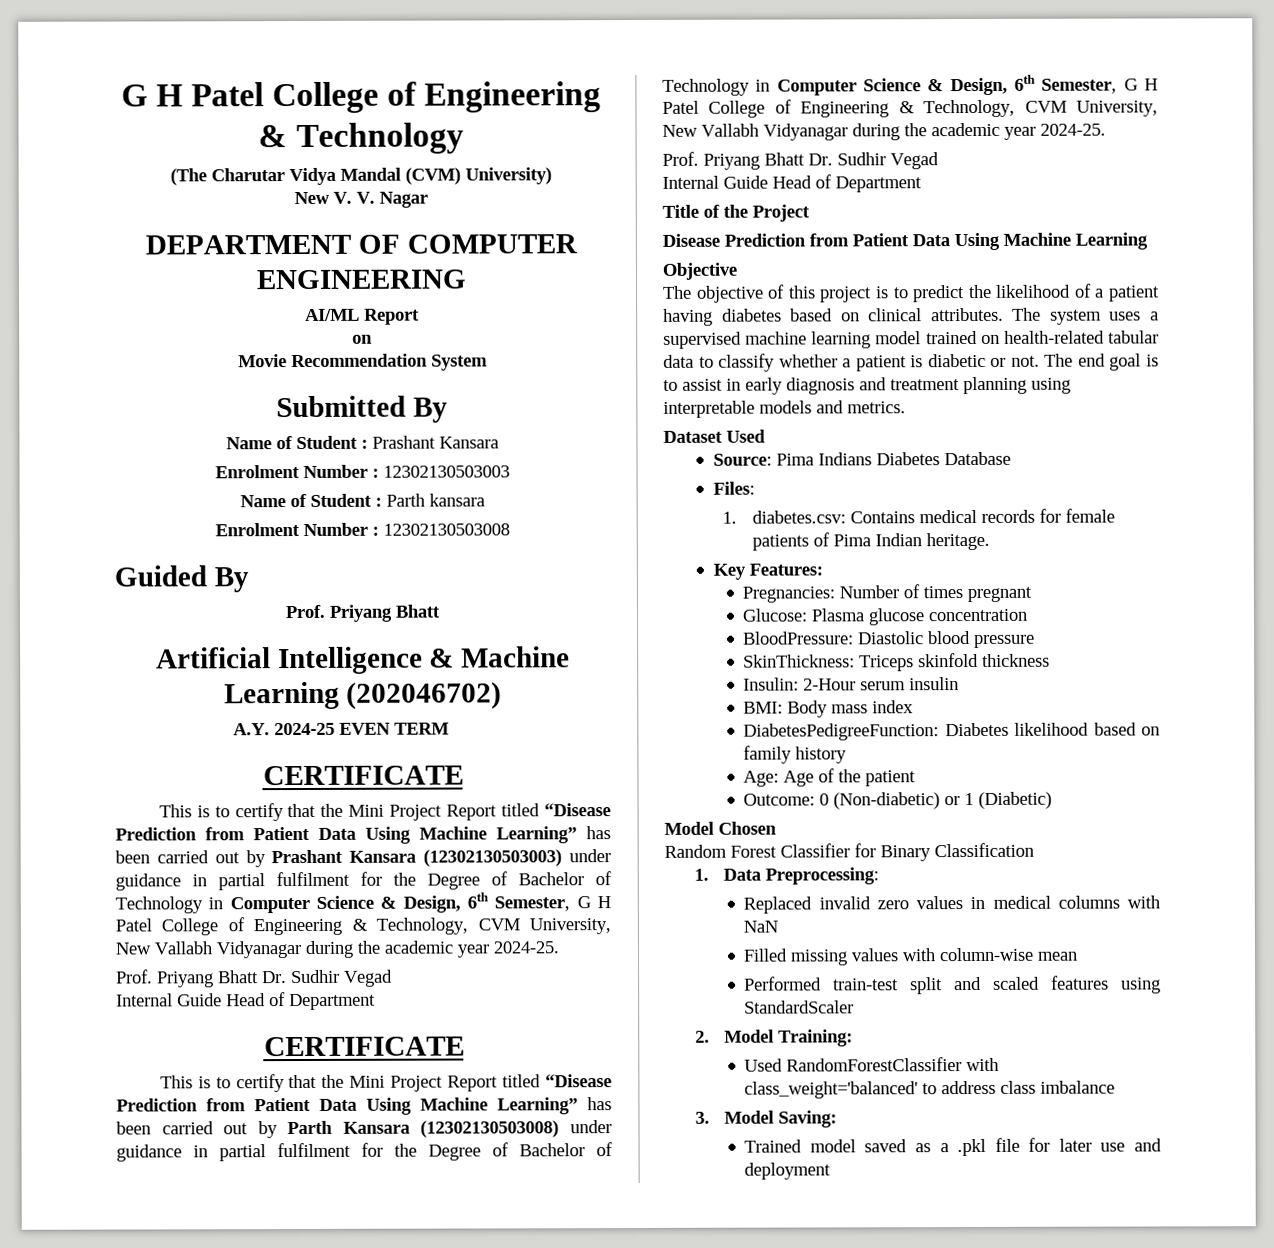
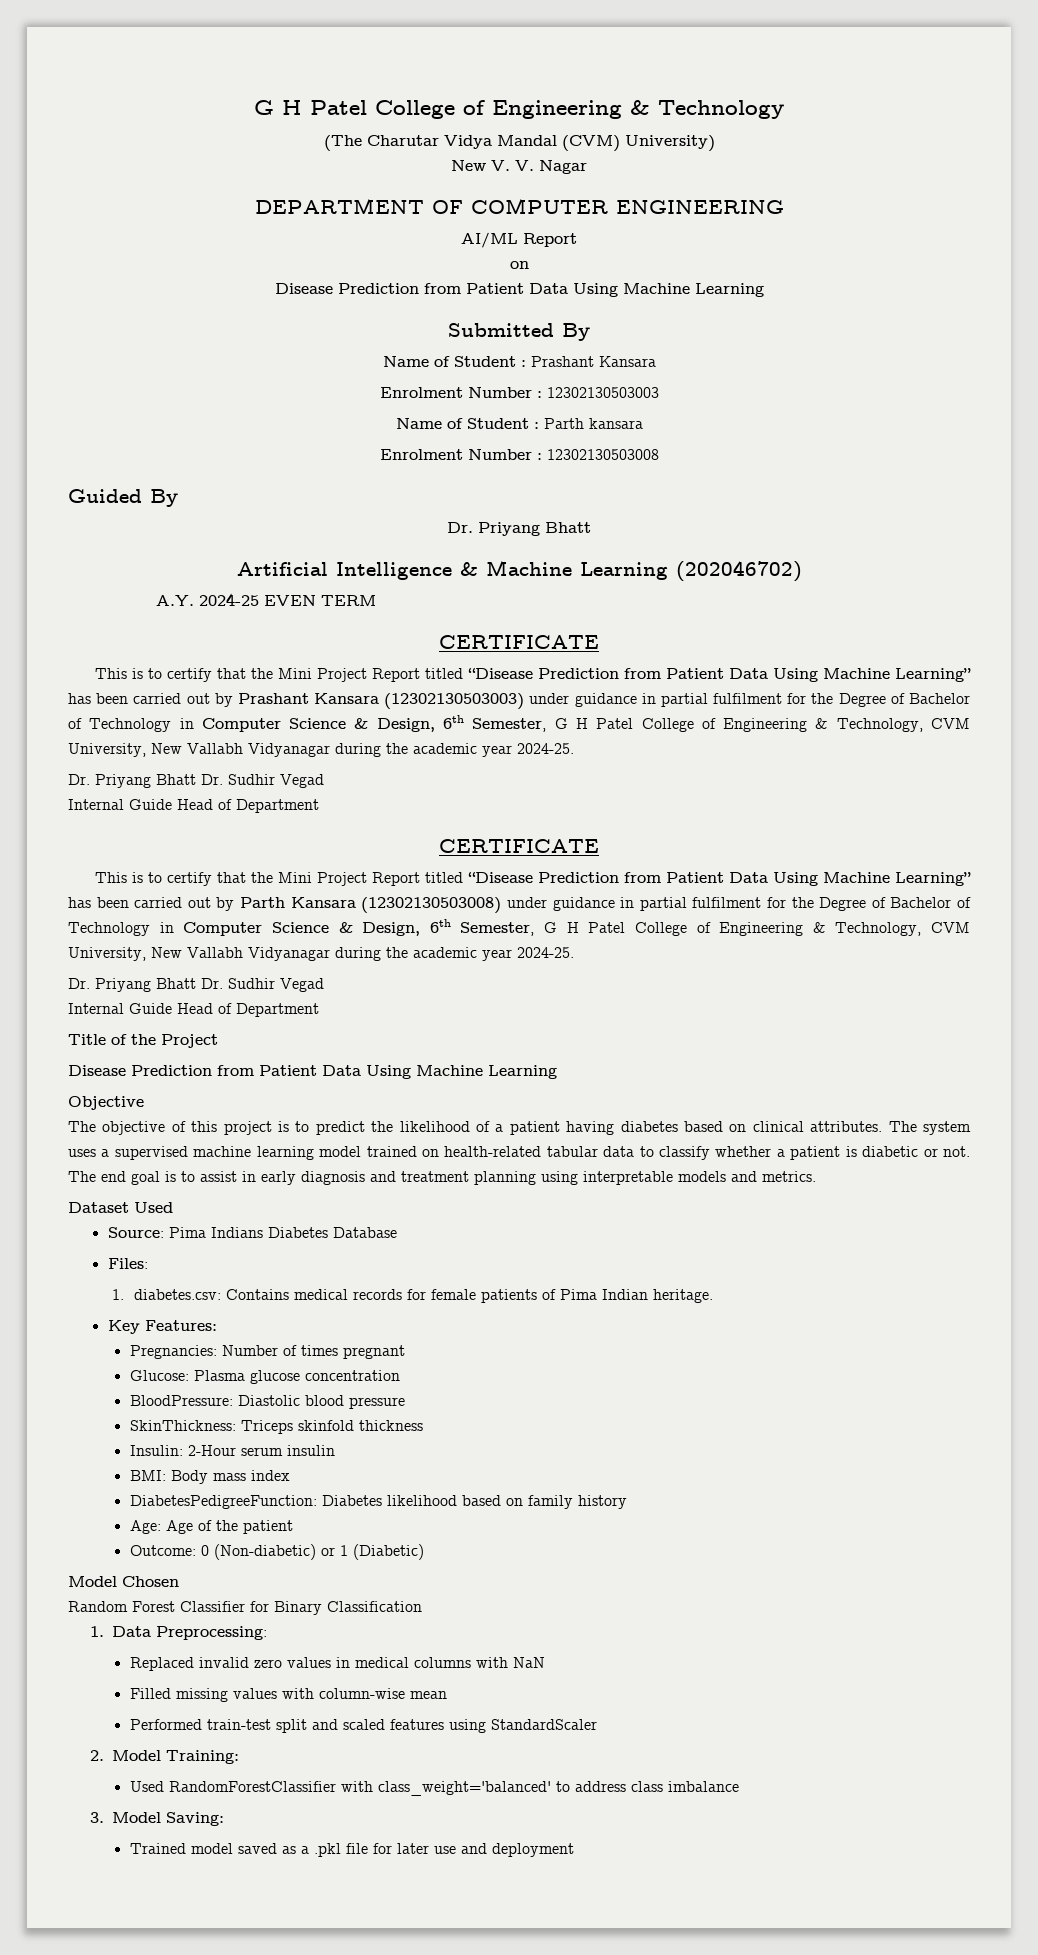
[237,353,488,371] Movie Recommendation System -> [274,283,764,297] Disease Prediction from Patient Data Using Machine Learning
[285,604,325,619] Prof. -> [447,522,473,533] Dr.
[116,969,153,984] Prof. -> [68,774,90,785] Dr.
[662,151,699,166] Prof. -> [68,978,90,989] Dr.

